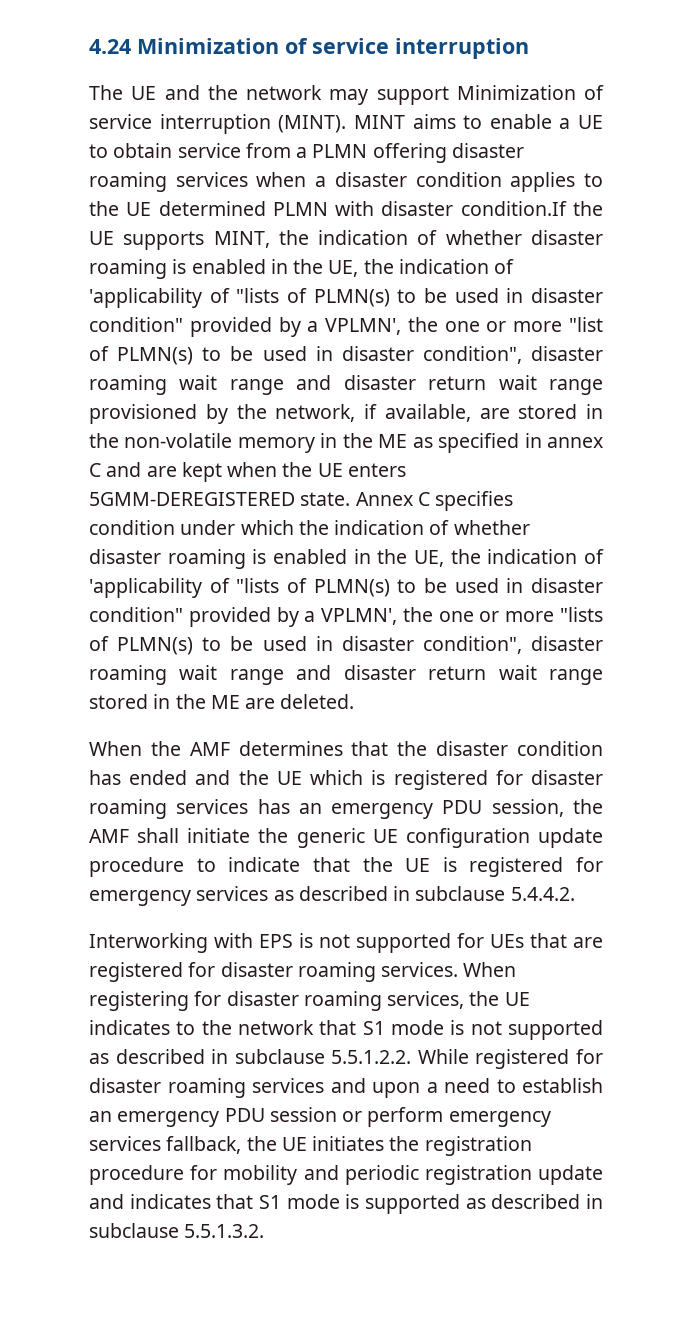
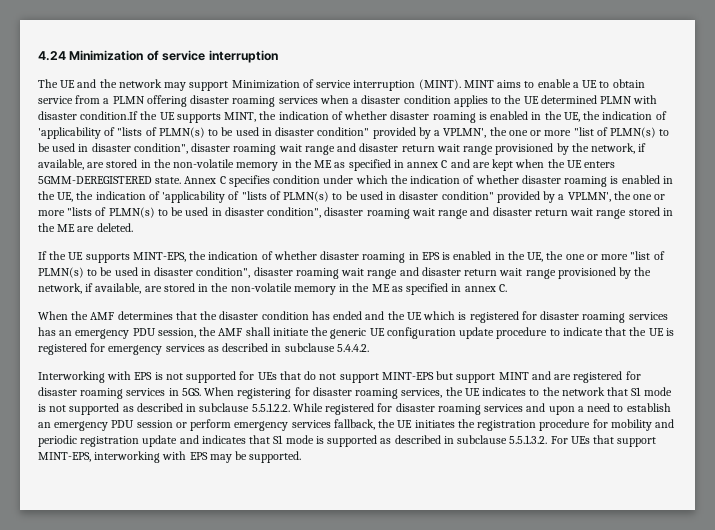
(355, 701) none -> [38,251,665,263] [38,267,652,279] [38,283,507,295] // If the UE supports MINT-EPS, the indication of whether disaster roaming in EPS is enabled in the UE, the one or more "list of PLMN(s) to be used in disaster condition", disaster roaming wait range and disaster return wait range provisioned by the network, if available, are stored in the non-volatile memory in the ME as specified in annex C.
(567, 940) none -> [304,371,551,383] do not support MINT-EPS but support MINT and
[381,962,459,977] services. -> [126,388,201,396] services in 5GS.
(265, 1231) none -> [550,435,657,447] [38,451,302,463] For UEs that support MINT-EPS, interworking with EPS may be supported.

